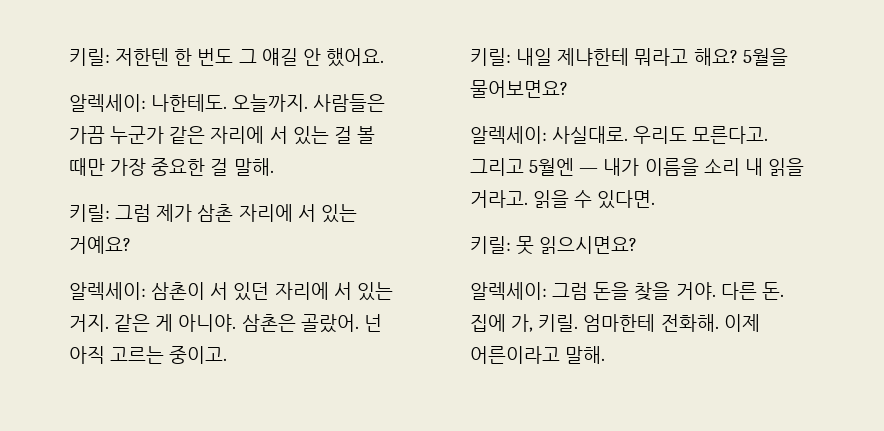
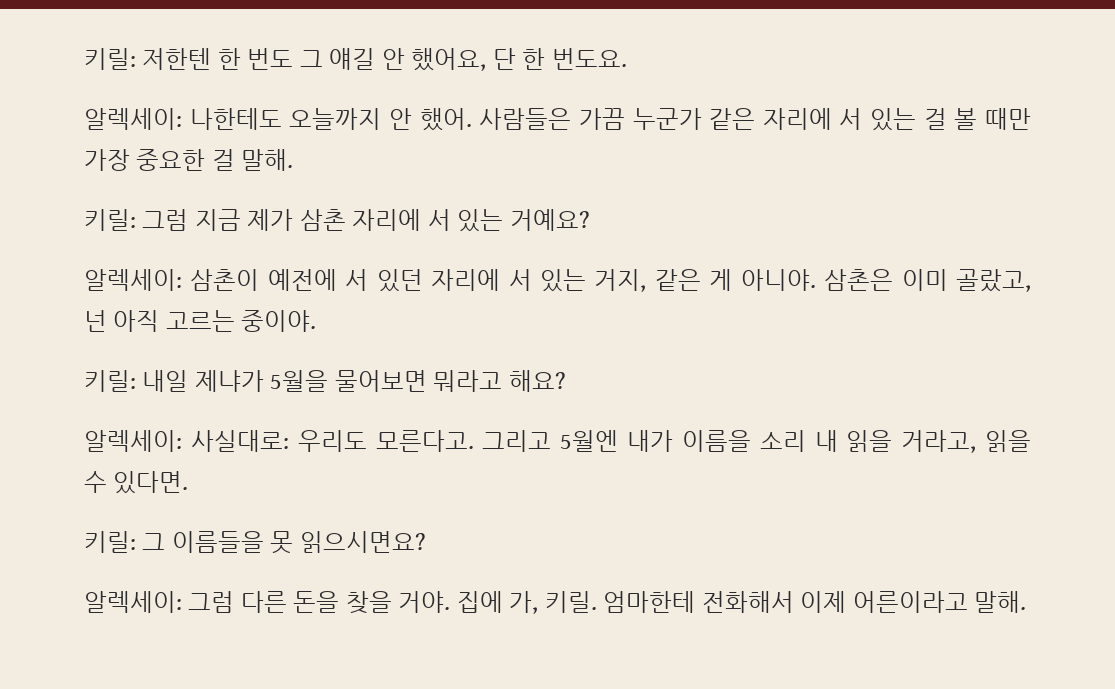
[325,48,384,67] [69,94,309,112] 했어요. // 알렉세이: 나한테도. 오늘까지. -> [411,48,627,71] [84,108,472,131] 했어요, 단 한 번도요. // 알렉세이: 나한테도 오늘까지 안 했어.
(152, 213) none -> [194,209,241,231] 지금
(206, 291) none -> [267,269,337,291] 예전에
[69,314,109,332] 거지. -> [594,269,647,292] 거지,
[300,314,359,333] 골랐어. -> [901,269,1032,292] 이미 골랐고,
[169,346,228,364] 중이고. -> [241,310,317,332] 중이야.
[557,48,630,66] 제냐한테 -> [194,370,427,392] 제냐가 5월을 물어보면
[742,48,788,66] [470,80,568,98] [470,126,629,144] 5월을 물어보면요? // 알렉세이: 사실대로. -> [84,430,289,452] // 알렉세이: 사실대로:
[579,168,599,173] — -> (619, 441) none
[470,190,528,208] 거라고. -> [901,430,977,453] 거라고,
(511, 245) none -> [142,531,264,553] 그 이름들을
(589, 291) none -> [240,591,287,613] 다른
[720,282,784,300] 다른 돈. -> (451, 602) none
[660,314,719,332] 전화해. -> [701,591,794,613] 전화해서

